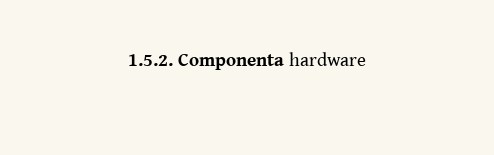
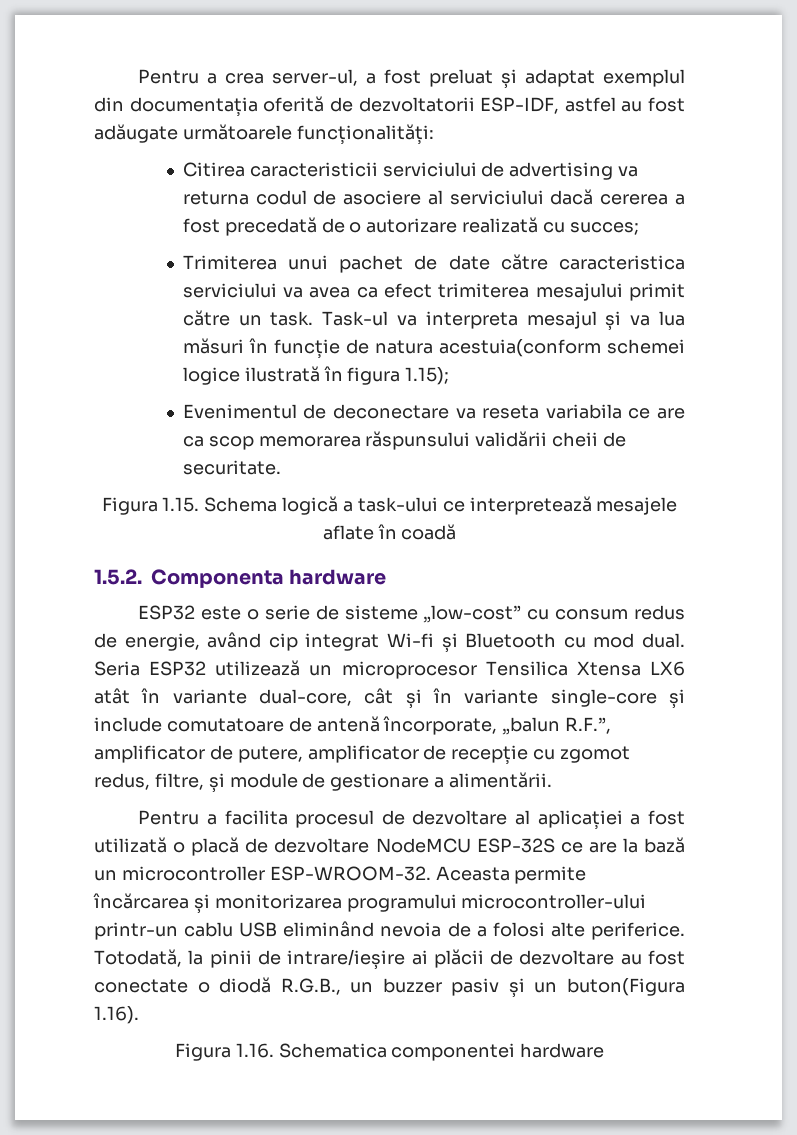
[128,53,284,70] 1.5.2. Componenta -> [138,69,686,88] [94,96,685,116] [94,124,434,144] [182,162,639,180] [182,189,685,205] [182,217,639,236] [182,254,685,273] [182,283,685,301] [182,310,685,330] [182,338,685,358] [182,366,450,385] [182,404,686,419] [182,431,626,450] [182,460,281,475] [101,496,678,515] [322,524,457,540] [94,569,387,588] [138,605,685,623] [94,632,686,652] [94,660,685,679] [94,688,685,708] [94,716,612,735] [94,745,631,764] [94,772,553,792] [138,810,685,829] [94,837,686,856] [94,866,587,884] [93,893,647,913] [94,921,685,940] [94,949,685,969] [94,977,685,997] [94,1006,139,1024] [174,1043,516,1061] Pentru a crea server-ul, a fost preluat și adaptat exemplul din documentația oferită de dezvoltatorii ESP-IDF, astfel au fost adăugate următoarele funcționalități: // Citirea caracteristicii serviciului de advertising va returna codul de asociere al serviciului dacă cererea a fost precedată de o autorizare realizată cu succes; // Trimiterea unui pachet de date către caracteristica serviciului va avea ca efect trimiterea mesajului primit către un task. Task-ul va interpreta mesajul și va lua măsuri în funcție de natura acestuia(conform schemei logice ilustrată în figura 1.15); // Evenimentul de deconectare va reseta variabila ce are ca scop memorarea răspunsului validării cheii de securitate. // Figura 1.15. Schema logică a task-ului ce interpretează mesajele aflate în coadă // 1.5.2. Componenta hardware // ESP32 este o serie de sisteme „low-cost” cu consum redus de energie, având cip integrat Wi-fi și Bluetooth cu mod dual. Seria ESP32 utilizează un microprocesor Tensilica Xtensa LX6 atât în variante dual-core, cât și în variante single-core și include comutatoare de antenă încorporate, „balun R.F.”, amplificator de putere, amplificator de recepție cu zgomot redus, filtre, și module de gestionare a alimentării. // Pentru a facilita procesul de dezvoltare al aplicației a fost utilizată o placă de dezvoltare NodeMCU ESP-32S ce are la bază un microcontroller ESP-WROOM-32. Aceasta permite încărcarea și monitorizarea programului microcontroller-ului printr-un cablu USB eliminând nevoia de a folosi alte periferice. Totodată, la pinii de intrare/ieșire ai plăcii de dezvoltare au fost conectate o diodă R.G.B., un buzzer pasiv și un buton(Figura 1.16). // Figura 1.16. Schematica componentei

